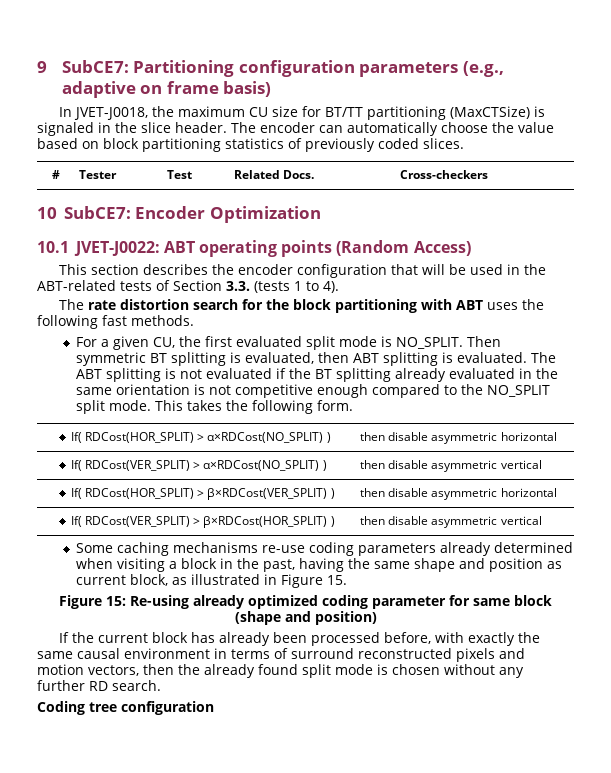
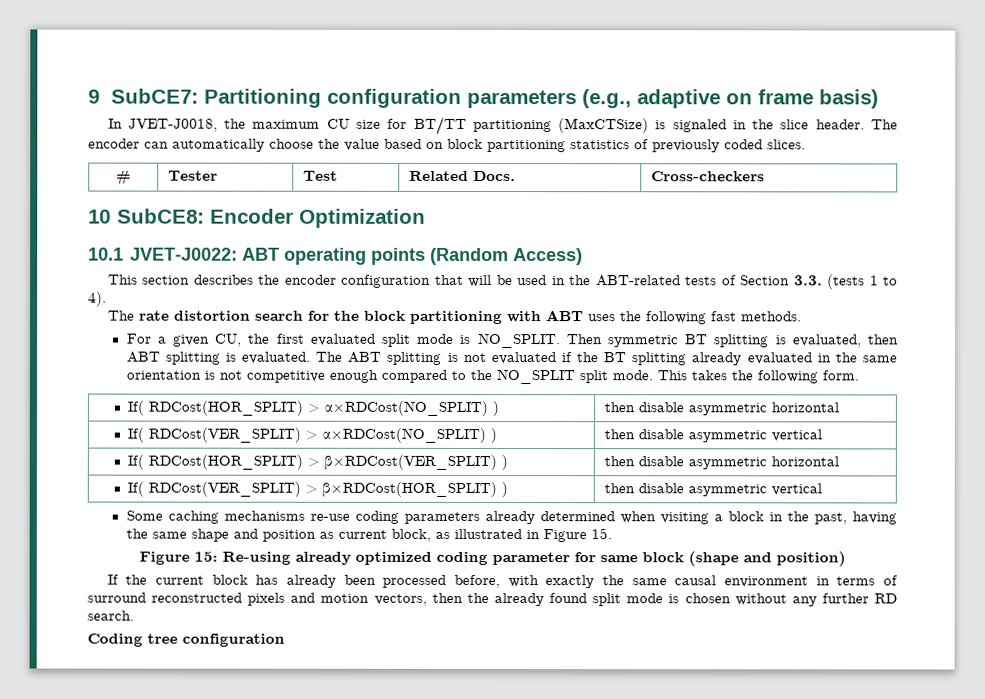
[63,206,131,219] SubCE7: -> [117,208,206,224] SubCE8:

